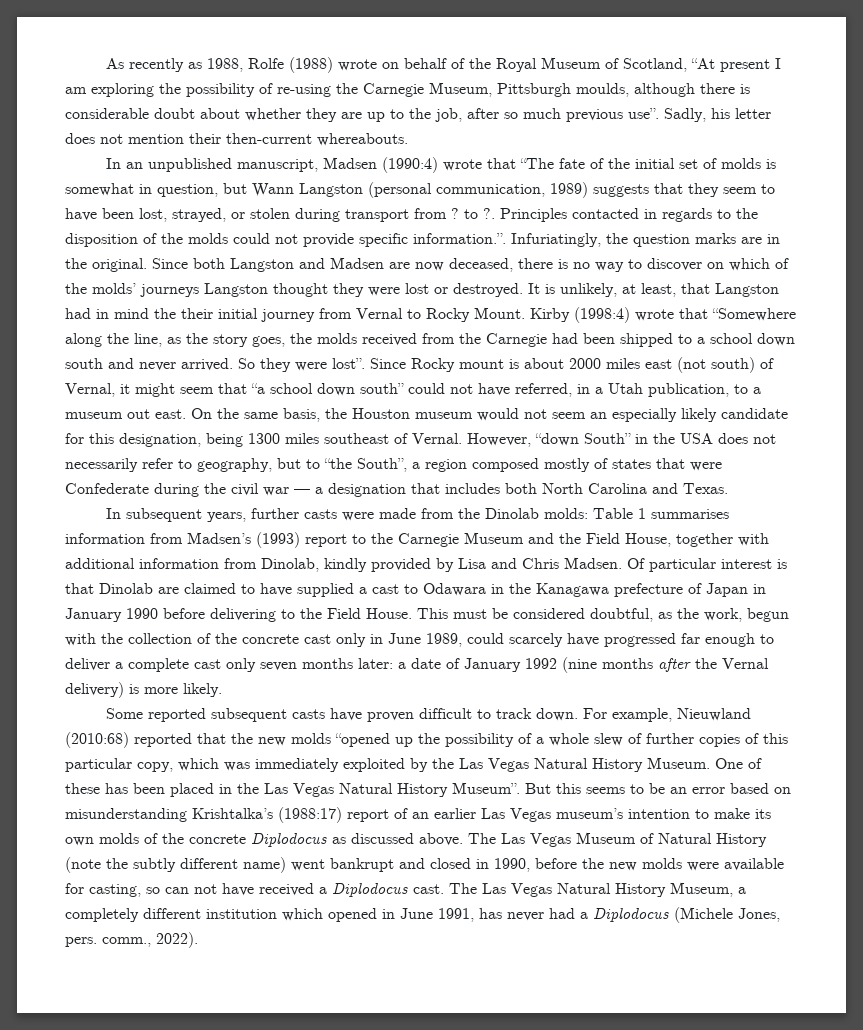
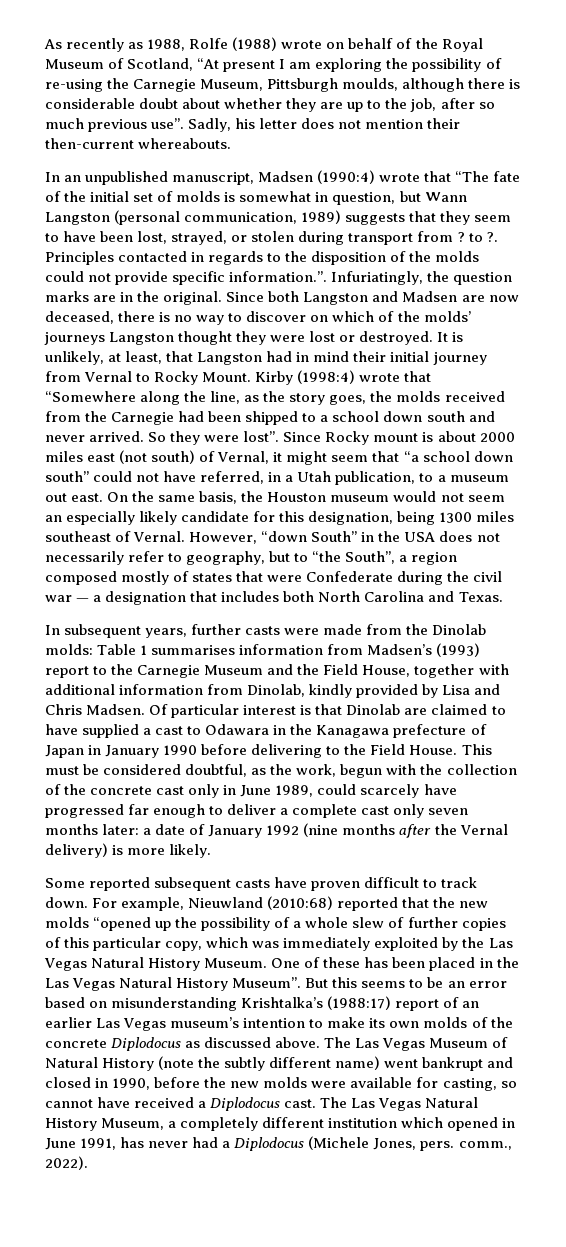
[154,308,176,319] the -> (350, 356) none
[165,884,217,894] can not -> [45,1099,93,1108] cannot

